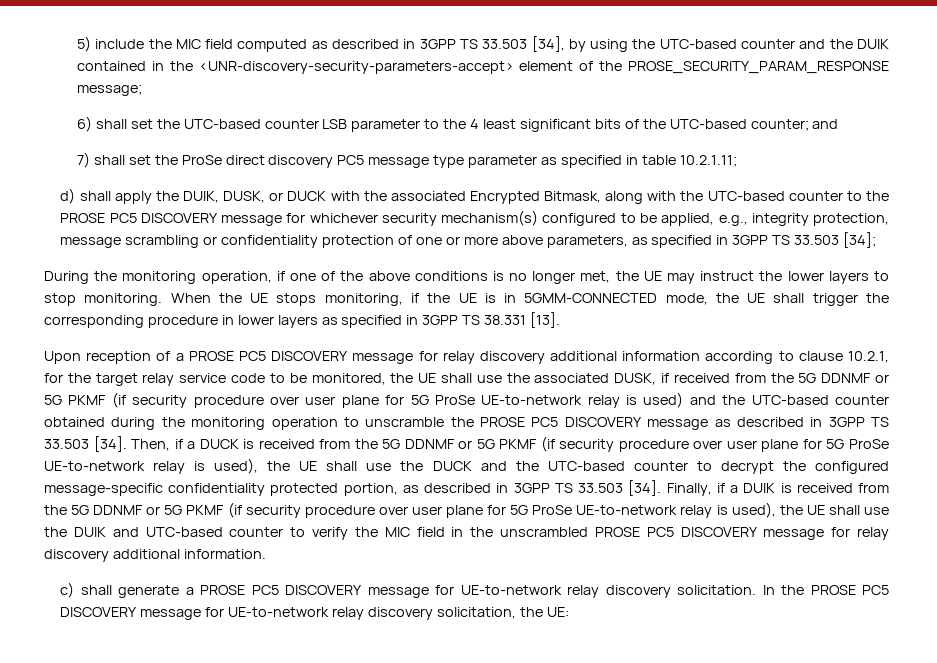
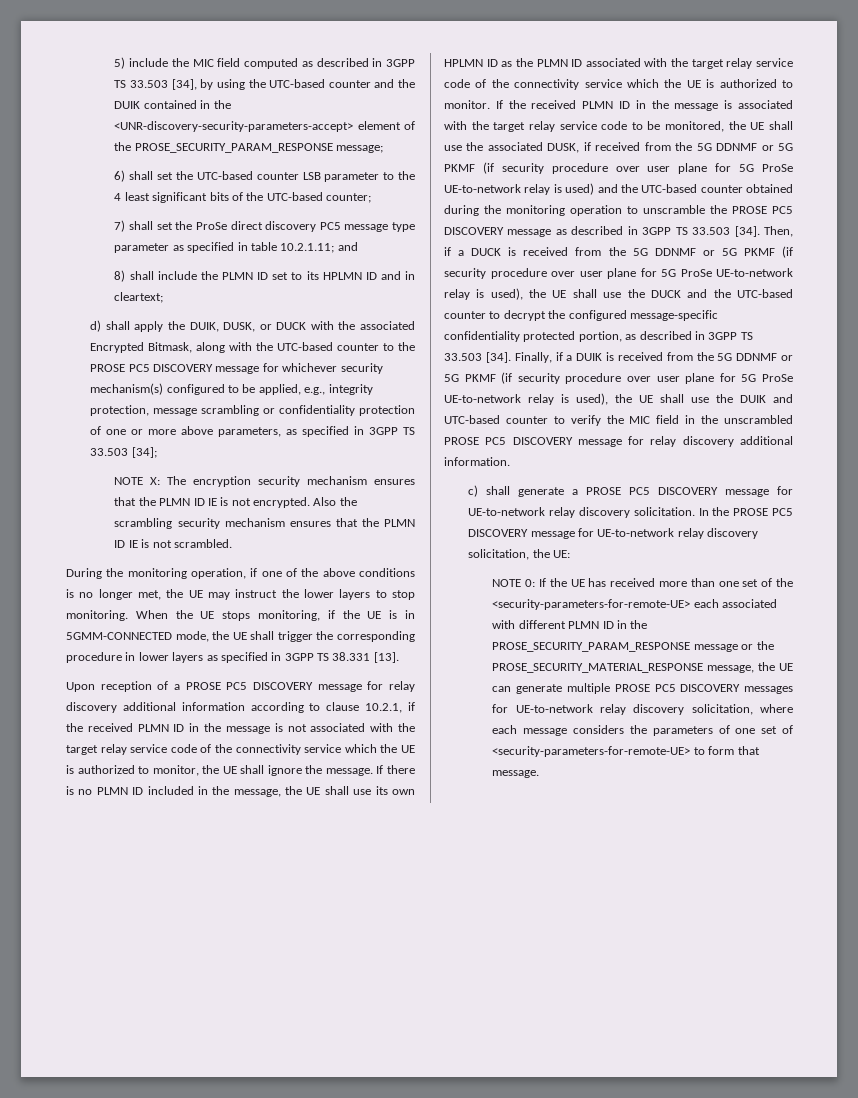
[812,119,839,129] and -> (372, 198) none
(737, 161) none -> [337,242,358,251] [114,270,416,282] [114,292,164,303] and // 8) shall include the PLMN ID set to its HPLMN ID and in cleartext;
(877, 240) none -> [114,476,415,487] [114,497,357,508] [114,518,416,529] [114,539,232,548] // NOTE X: The encryption security mechanism ensures that the PLMN ID IE is not encrypted. Also the scrambling security mechanism ensures that the PLMN ID IE is not scrambled.
[44,373,63,383] for -> [407,702,415,711] [66,723,415,734] [66,744,416,755] [66,765,415,776] [66,786,415,797] [444,58,793,69] [444,79,793,90] [444,100,793,111] [444,121,467,130] if the received PLMN ID in the message is not associated with the target relay service code of the connectivity service which the UE is authorized to monitor, the UE shall ignore the message. If there is no PLMN ID included in the message, the UE shall use its own HPLMN ID as the PLMN ID associated with the target relay service code of the connectivity service which the UE is authorized to monitor. If the received PLMN ID in the message is associated with
(569, 612) none -> [492,578,793,587] [492,599,778,610] [492,620,648,629] [492,641,774,652] [492,662,793,673] [492,683,793,694] [492,704,793,715] [492,725,793,736] [492,746,760,757] [492,770,540,778] // NOTE 0: If the UE has received more than one set of the <security-parameters-for-remote-UE> each associated with different PLMN ID in the PROSE_SECURITY_PARAM_RESPONSE message or the PROSE_SECURITY_MATERIAL_RESPONSE message, the UE can generate multiple PROSE PC5 DISCOVERY messages for UE-to-network relay discovery solicitation, where each message considers the parameters of one set of <security-parameters-for-remote-UE> to form that message.

